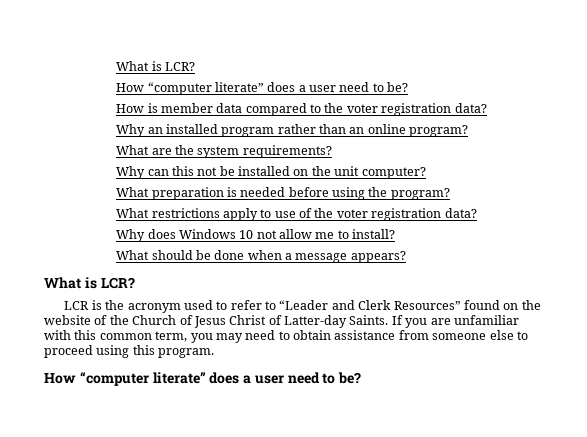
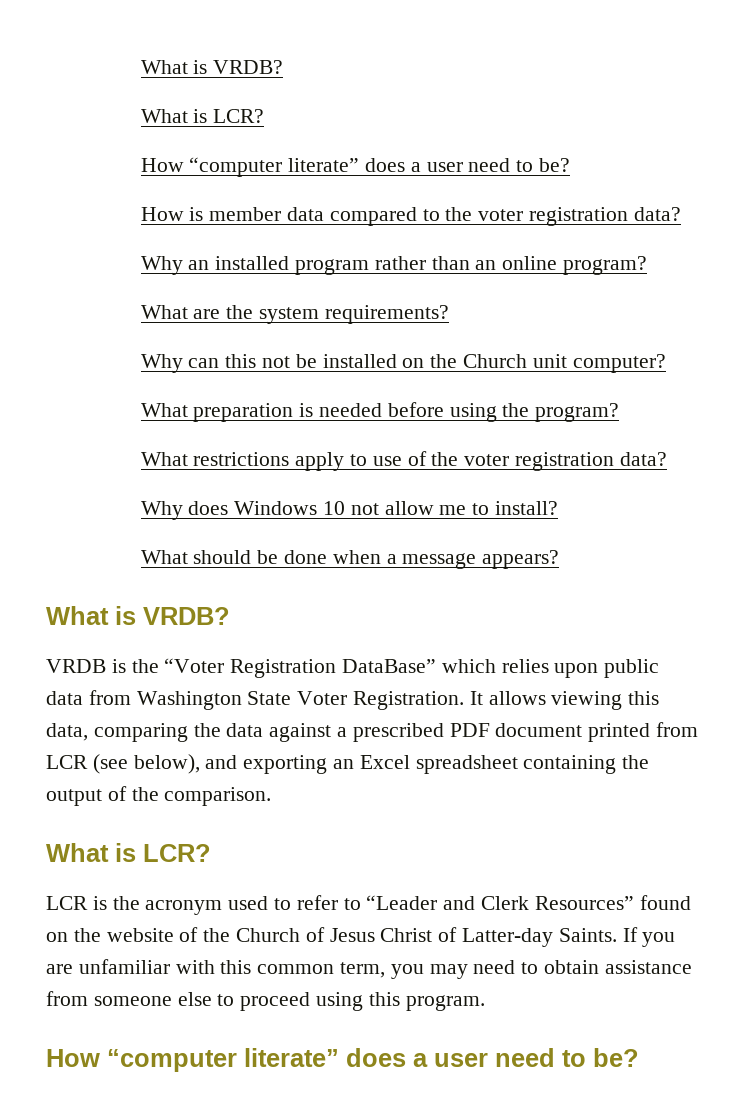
[116,61,162,71] What is -> [140,60,284,74] [140,109,208,123] What is VRDB? // What is
(331, 171) none -> [463,354,528,368] Church
(406, 257) none -> [46,606,230,625] [46,658,660,678] [46,690,660,710] [46,722,699,742] [46,754,650,774] [46,786,272,806] // What is VRDB? // VRDB is the “Voter Registration DataBase” which relies upon public data from Washington State Voter Registration. It allows viewing this data, comparing the data against a prescribed PDF document printed from LCR (see below), and exporting an Excel spreadsheet containing the output of the comparison.

